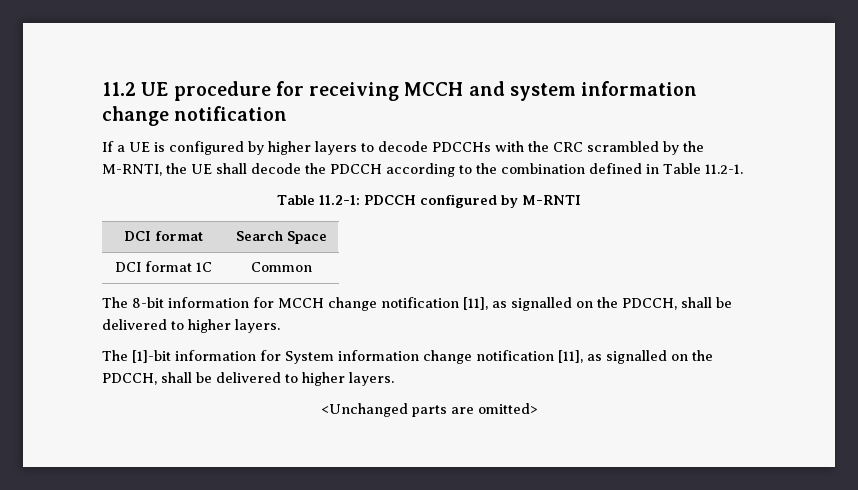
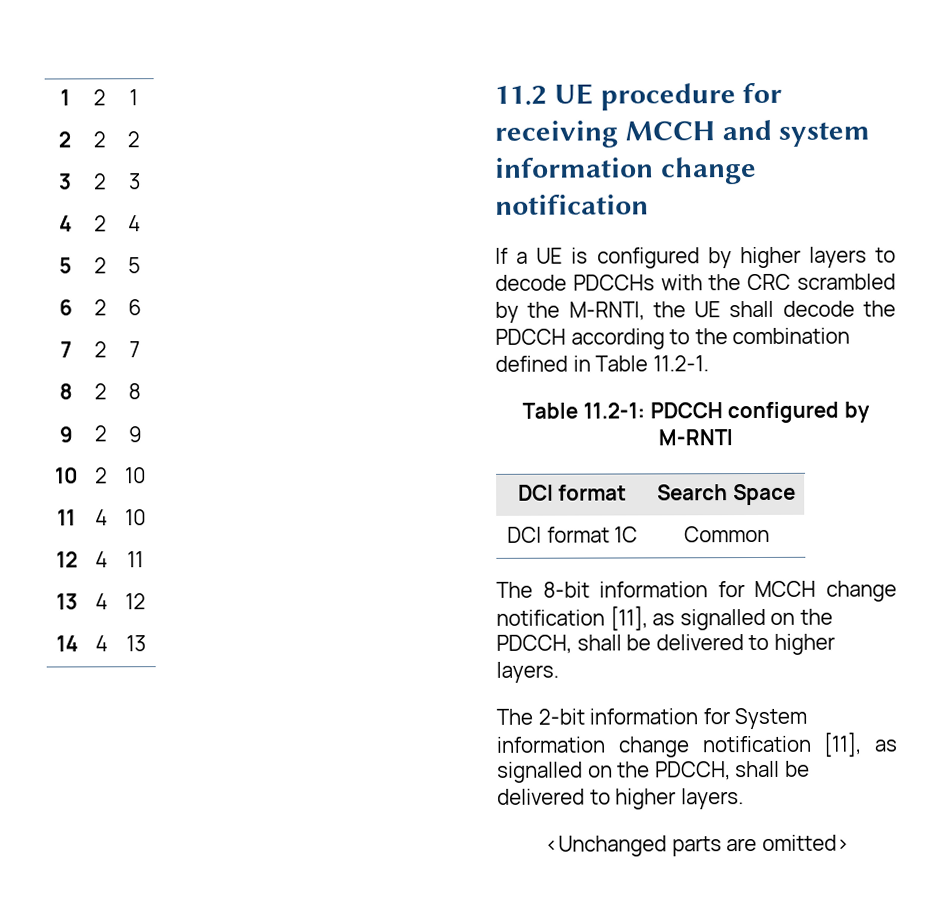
(102, 89) none -> [59,89,70,106] [92,89,106,106] [129,89,138,106] [58,131,71,148] [92,131,106,148] [127,131,140,148] [58,173,72,190] [92,173,107,190] [127,173,141,190] [59,215,72,232] [93,215,107,232] [128,215,141,232] [59,257,72,274] [93,257,107,274] [128,257,141,274] [58,299,73,316] [93,299,107,316] [127,299,142,316] [59,341,72,358] [93,341,107,358] [129,341,140,358] [58,383,73,400] [93,383,107,400] [128,383,141,400] [58,426,73,443] [93,425,107,442] [127,426,142,443] [55,467,78,484] [94,467,108,484] [124,467,147,484] [57,509,76,526] [94,509,108,526] [124,509,147,526] [55,551,78,568] [94,551,108,568] [127,551,144,568] [55,593,78,610] [94,593,108,610] [125,593,146,610] [55,635,78,652] [94,635,108,652] [125,635,146,652] 1 | 2 | 1 // 2 | 2 | 2 // 3 | 2 | 3 // 4 | 2 | 4 // 5 | 2 | 5 // 6 | 2 | 6 // 7 | 2 | 7 // 8 | 2 | 8 // 9 | 2 | 9 // 10 | 2 | 10 // 11 | 4 | 10 // 12 | 4 | 11 // 13 | 4 | 12 // 14 | 4 | 13 //
[132,350,171,363] [1]-bit -> [537,708,585,725] 2-bit

